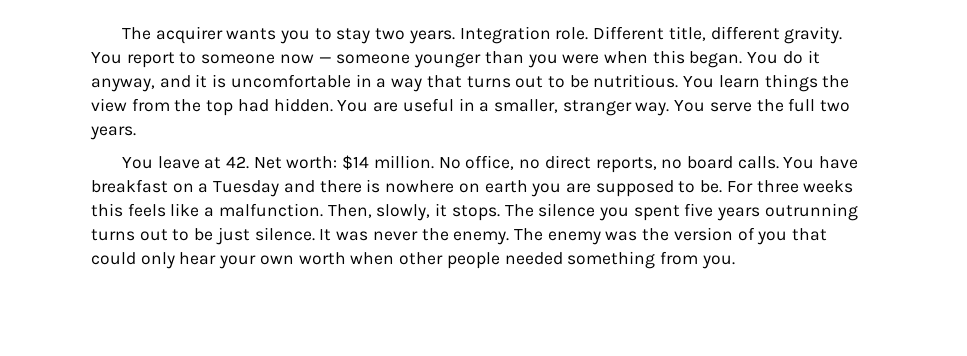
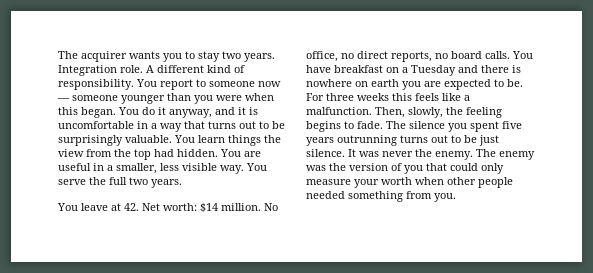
[593,26,843,44] Different title, different gravity. -> [146,65,245,73] [58,79,134,90] A different kind of responsibility.
[593,74,679,88] nutritious. -> [58,135,172,146] surprisingly valuable.
[562,100,632,116] stranger -> [160,163,217,171] less visible
[595,180,674,197] supposed -> [444,79,491,90] expected
[435,203,500,221] it stops. -> [446,107,502,118] [306,121,383,132] the feeling begins to fade.
[179,252,294,269] hear your own -> [306,179,379,188] measure your

